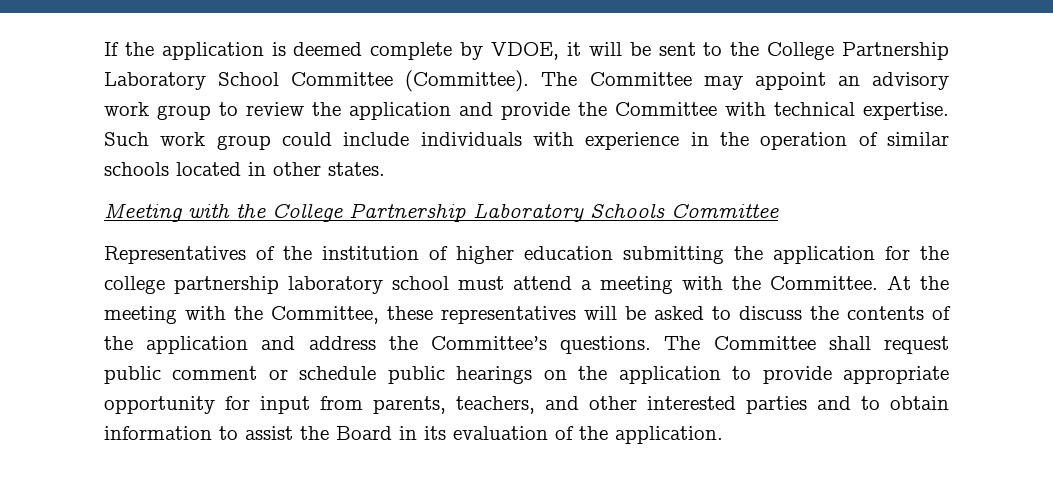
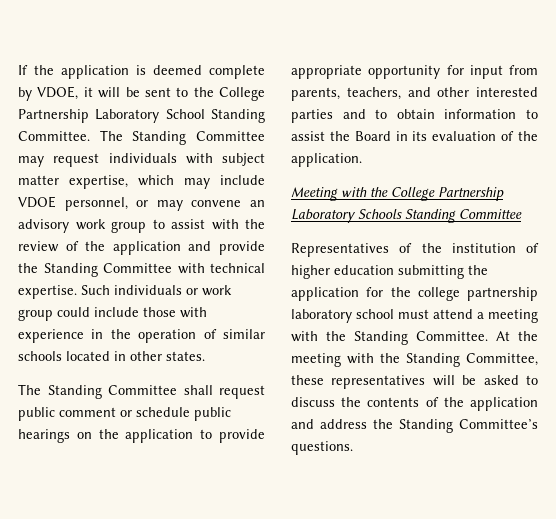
[291,70,826,92] Committee (Committee). The Committee may appoint -> [211,109,265,123] [18,130,265,145] [18,153,265,167] [18,175,265,189] [18,196,242,211] Standing Committee. The Standing Committee may request individuals with subject matter expertise, which may include VDOE personnel, or may convene
[246,102,304,116] review -> [171,219,265,230] [18,241,79,252] assist with the review of
(607, 109) none -> [43,263,98,277] Standing
(149, 139) none -> [114,285,198,295] individuals or
[420,132,522,146] individuals -> [143,307,176,317] those
[104,203,779,222] [104,246,949,264] [104,275,949,294] [104,306,951,324] [104,336,701,354] Meeting with the College Partnership Laboratory Schools Committee // Representatives of the institution of higher education submitting the application for the college partnership laboratory school must attend a meeting with the Committee. At the meeting with the Committee, these representatives will be asked to discuss the contents of the application and address the Committee’s questions. The -> [18,384,102,399] The Standing
(723, 435) none -> [291,187,504,201] [291,209,522,223] [291,243,539,257] [291,265,488,279] [291,287,538,301] [291,309,538,323] [291,331,538,345] [291,353,538,367] [291,375,538,389] [291,397,538,411] [291,419,538,433] [291,441,353,455] // Meeting with the College Partnership Laboratory Schools Standing Committee // Representatives of the institution of higher education submitting the application for the college partnership laboratory school must attend a meeting with the Standing Committee. At the meeting with the Standing Committee, these representatives will be asked to discuss the contents of the application and address the Standing Committee’s questions.

